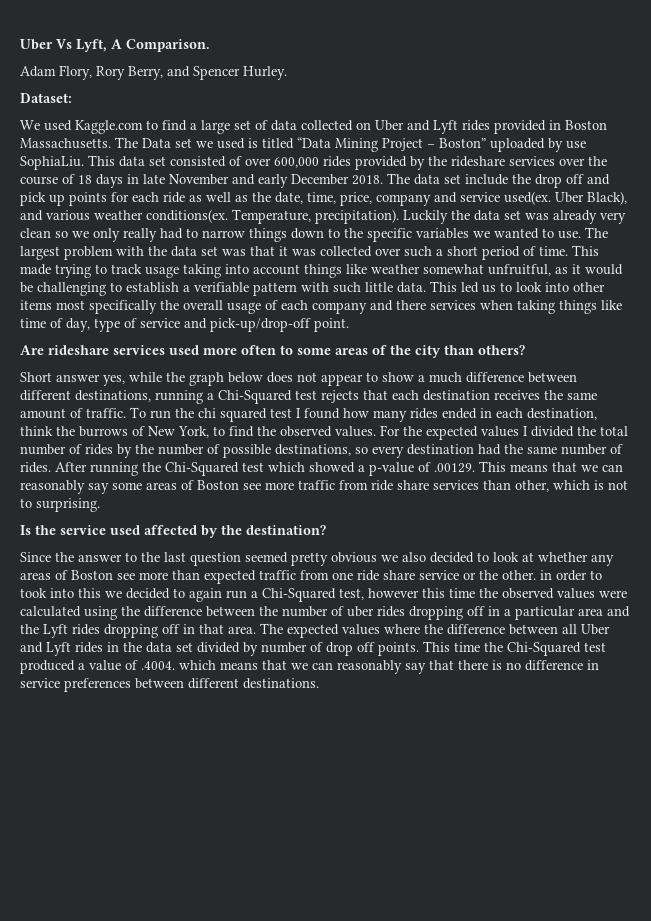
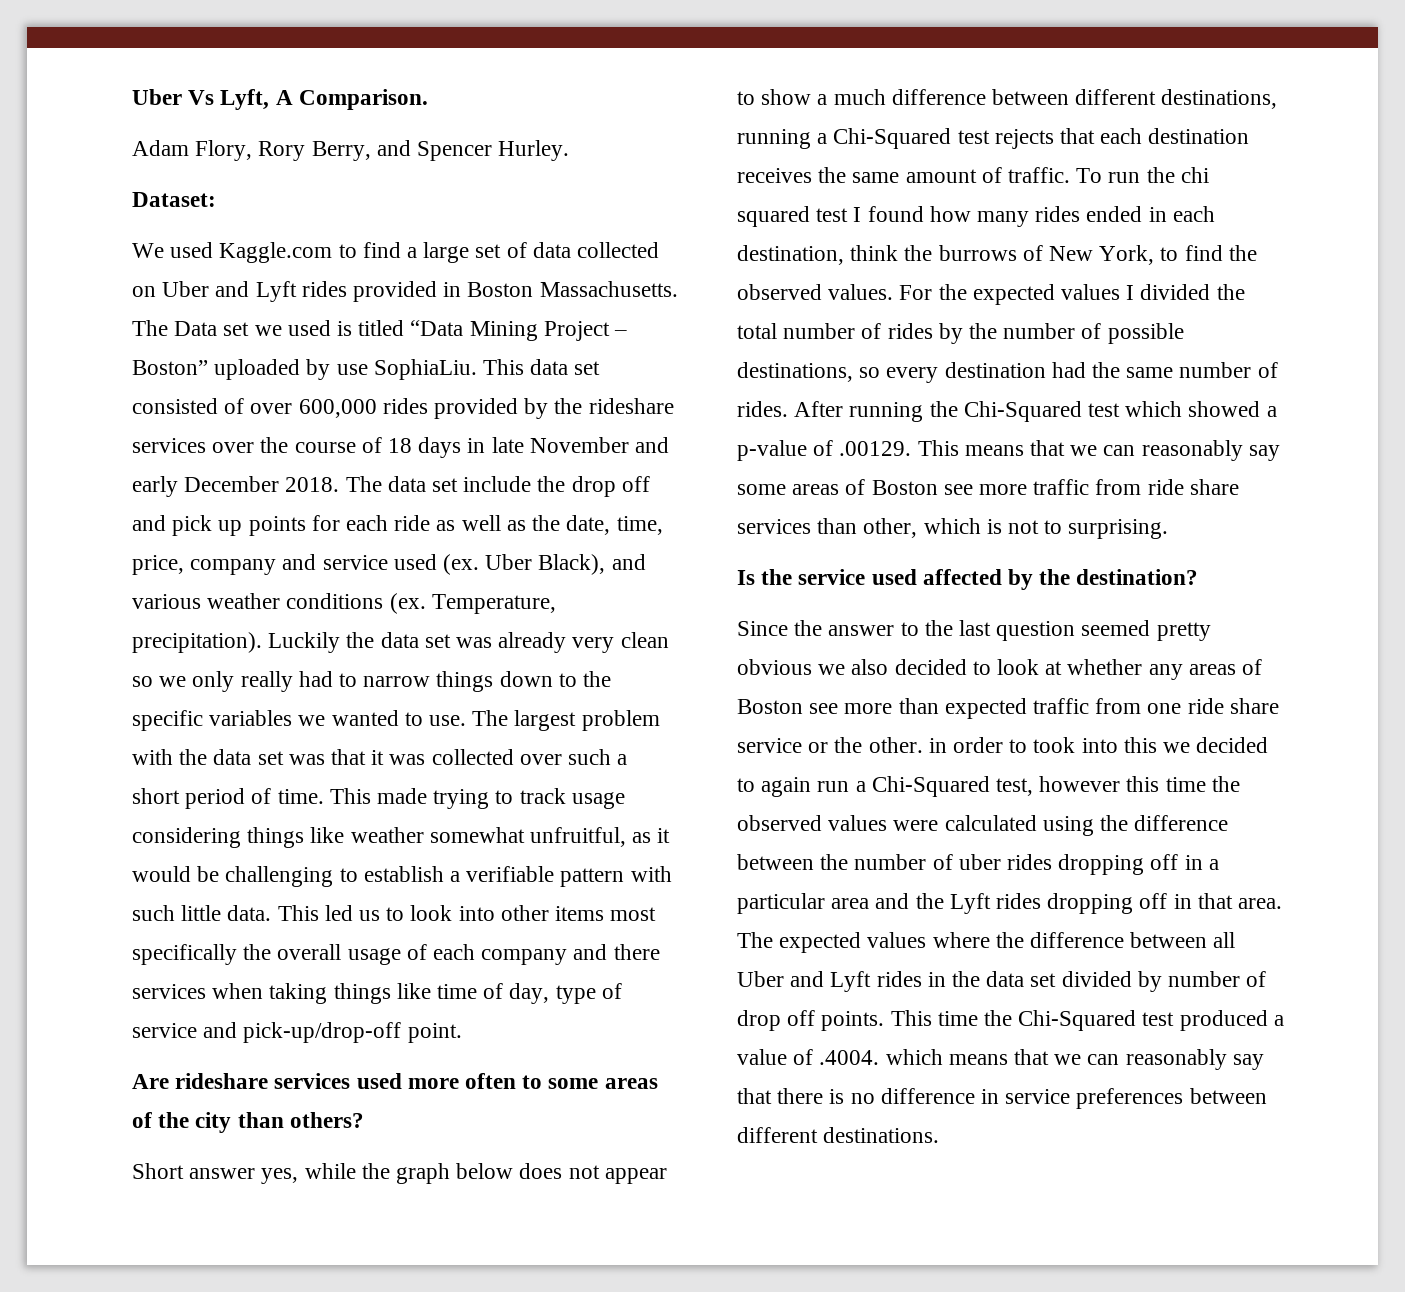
[504,191,551,205] used(ex. -> [393,554,480,575] used (ex.
[146,209,228,223] conditions(ex. -> [286,593,426,614] conditions (ex.
[183,264,300,278] taking into account -> [132,827,241,848] considering

